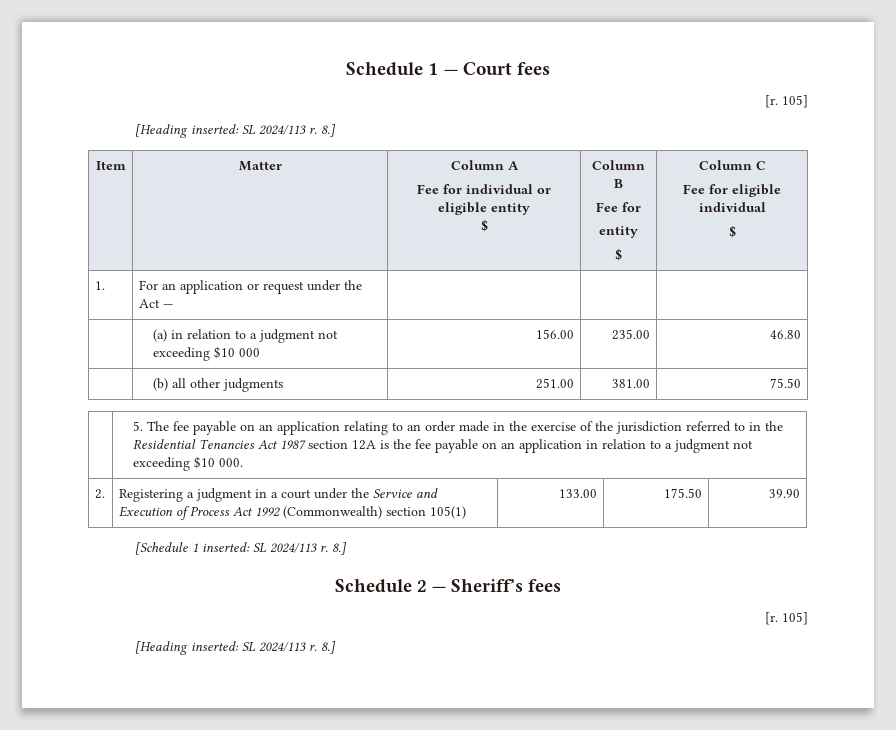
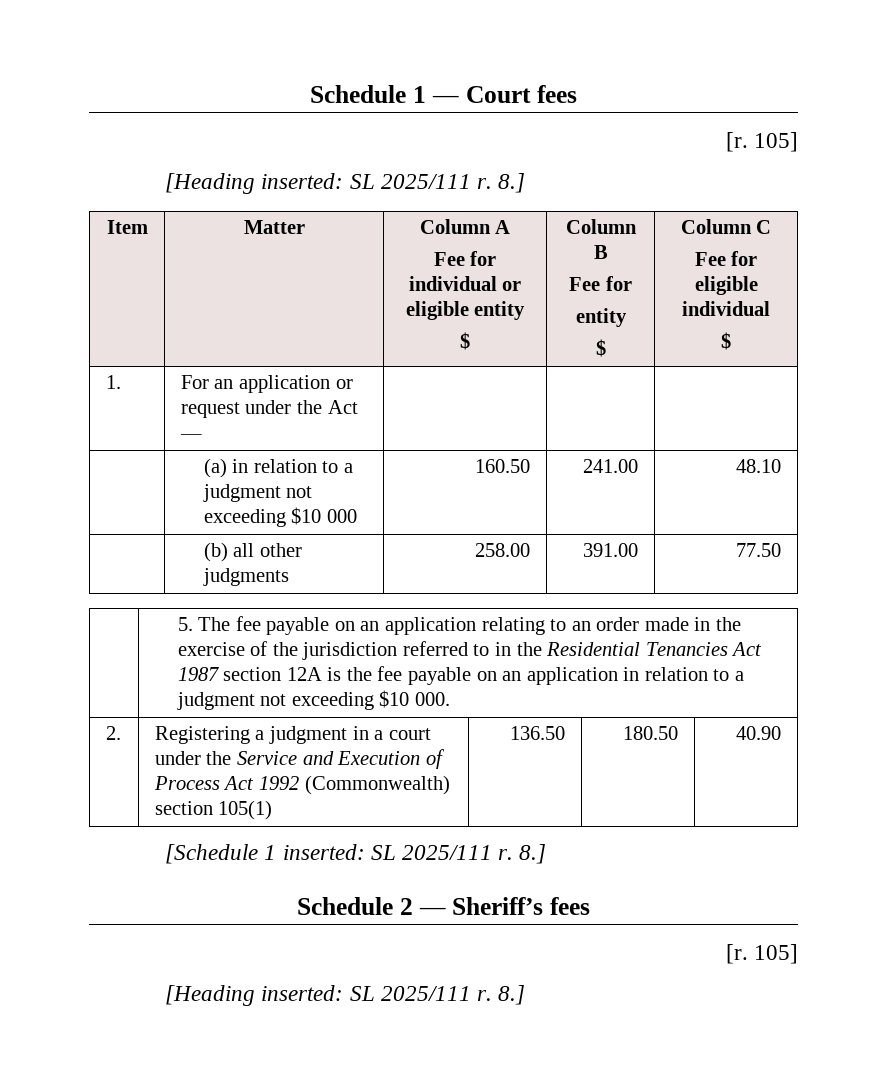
[258,124,306,135] 2024/113 -> [380,174,471,189] 2025/111
[536,329,575,339] [612,329,651,340] [770,330,802,339] 156.00 | 235.00 | 46.80 -> [475,459,531,473] [583,459,639,473] [736,459,782,473] 160.50 | 241.00 | 48.10
[536,378,575,389] [612,379,651,388] [770,378,802,388] 251.00 | 381.00 | 75.50 -> [475,543,531,557] [583,543,639,557] [736,543,782,557] 258.00 | 391.00 | 77.50
[559,489,598,498] [664,488,703,498] [769,489,801,498] 133.00 | 175.50 | 39.90 -> [510,726,566,740] [623,726,679,740] [736,726,782,740] 136.50 | 180.50 | 40.90
[269,542,317,553] 2024/113 -> [401,845,492,860] 2025/111
[258,641,306,652] 2024/113 -> [380,986,471,1001] 2025/111

